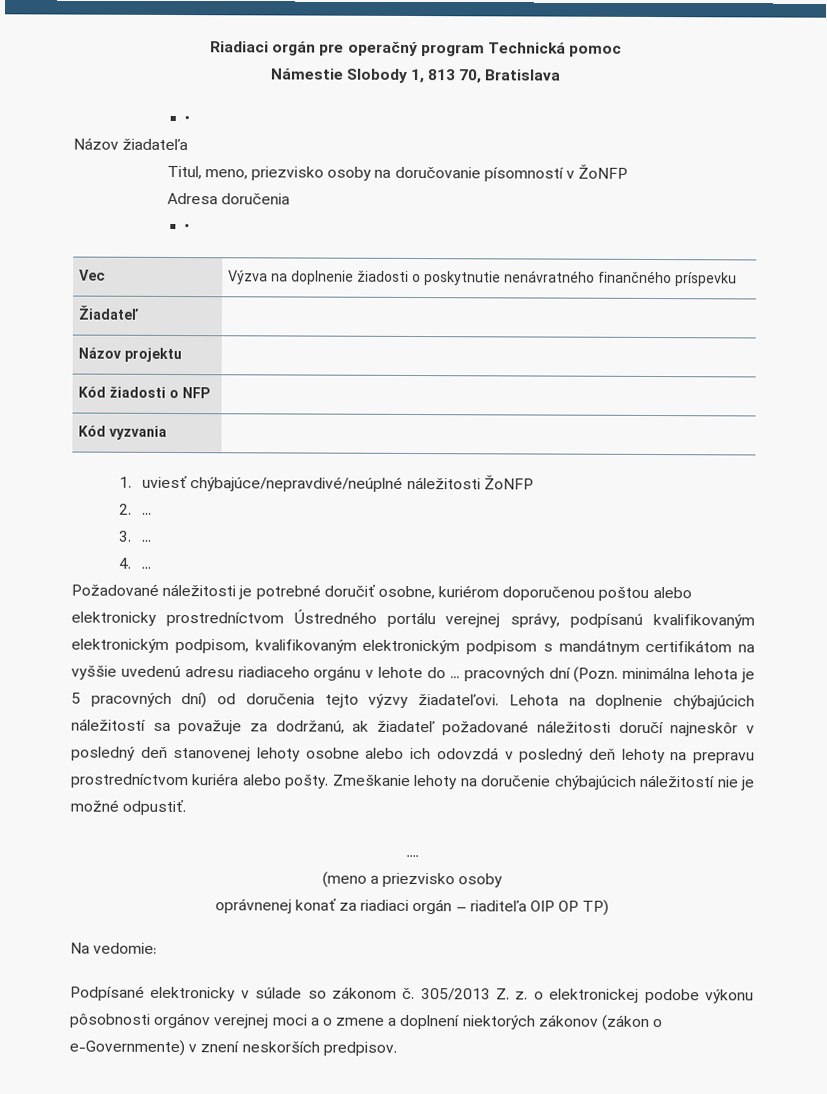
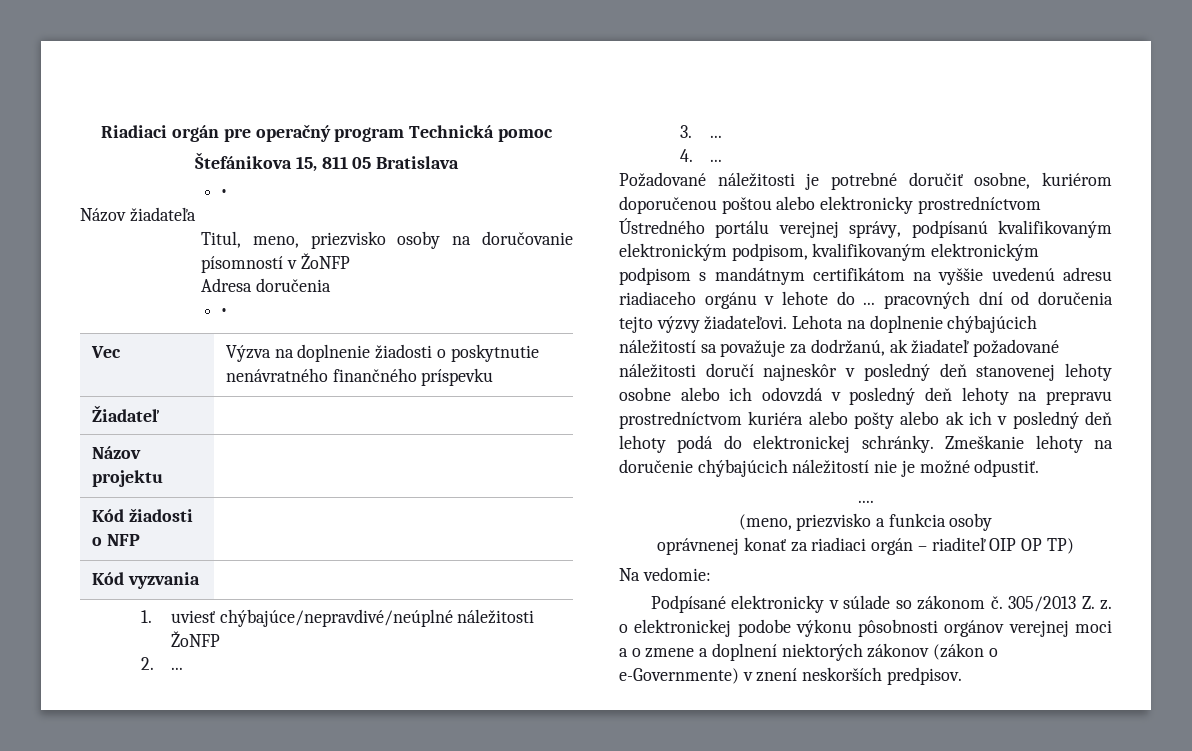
[269,68,483,84] Námestie Slobody 1, 813 70, -> [195,152,372,172] Štefánikova 15, 811 05
[573,666,755,683] [71,692,208,709] (Pozn. minimálna lehota je 5 pracovných dní) -> (1003, 298) none
[284,774,330,789] pošty. -> [854,411,1112,429] [619,435,934,453] pošty alebo ak ich v posledný deň lehoty podá do elektronickej schránky.
[321,871,456,888] (meno a priezvisko -> [738,513,946,531] (meno, priezvisko a funkcia
[469,900,527,912] riaditeľa -> [931,537,986,551] riaditeľ

